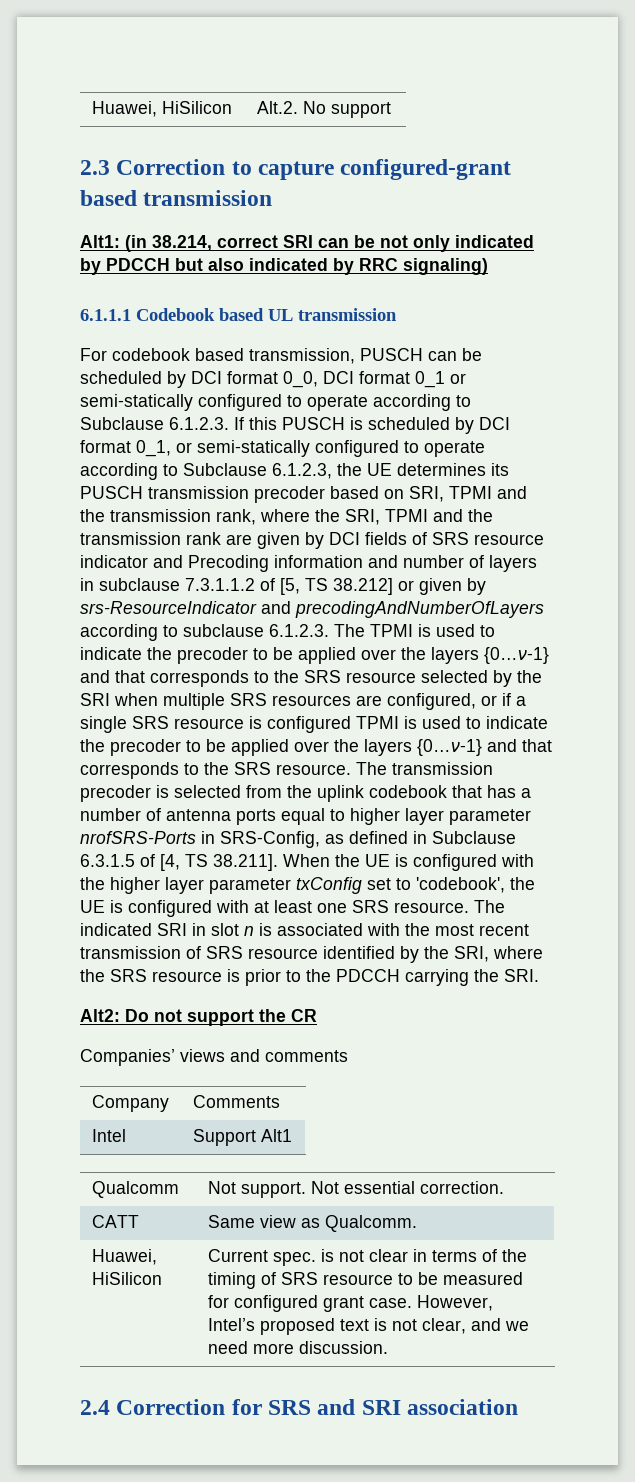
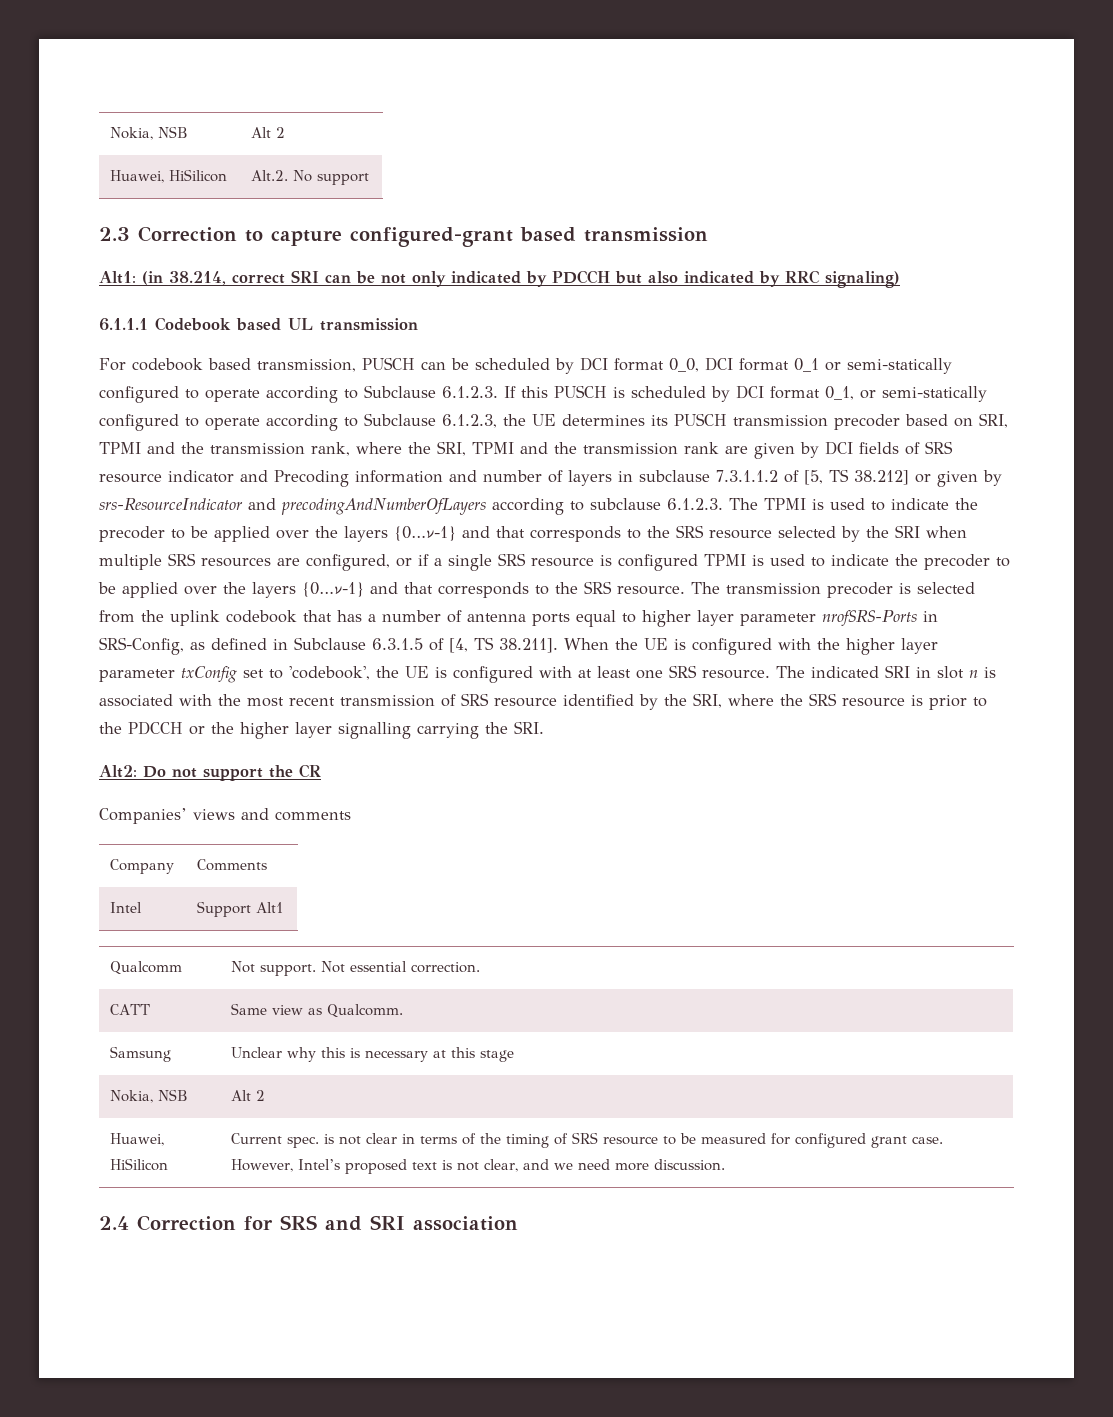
(91, 109) none -> [110,126,189,140] [251,127,286,138] Nokia, NSB | Alt 2 //
(400, 975) none -> [189,722,411,739] or the higher layer signalling
(417, 1223) none -> [110,1046,172,1062] [231,1047,515,1062] [110,1089,189,1103] [231,1090,266,1101] // Samsung | Unclear why this is necessary at this stage // Nokia, NSB | Alt 2

